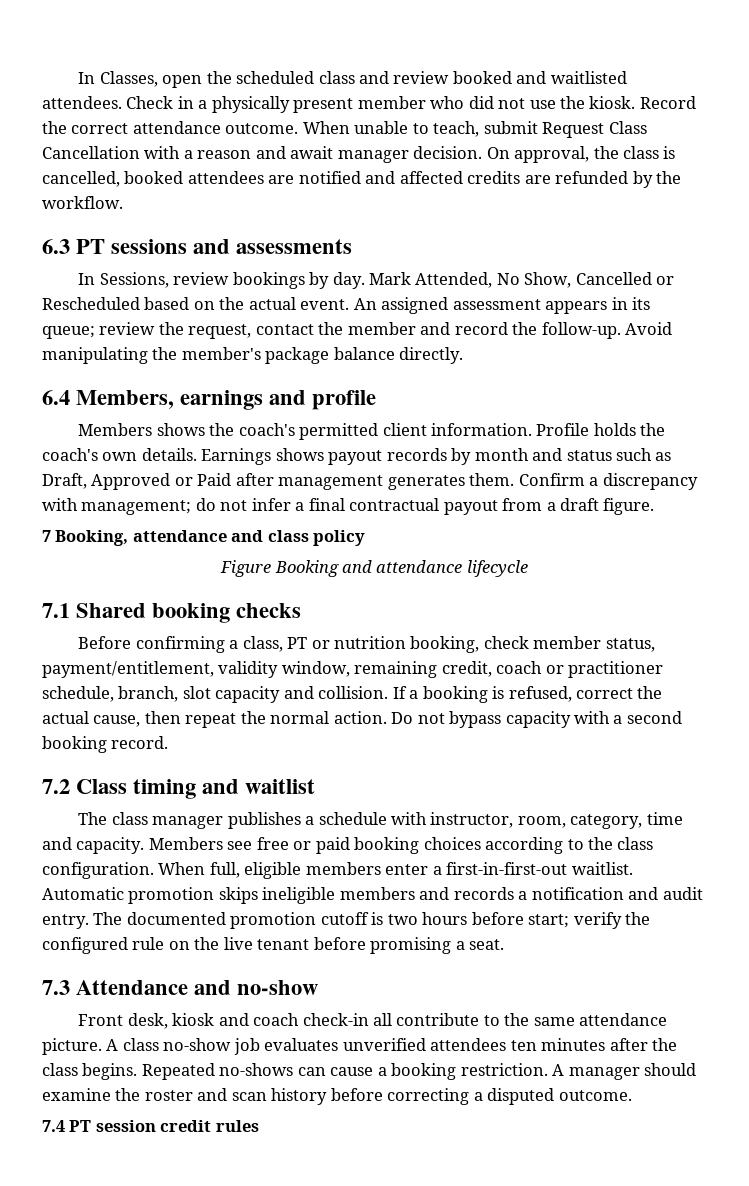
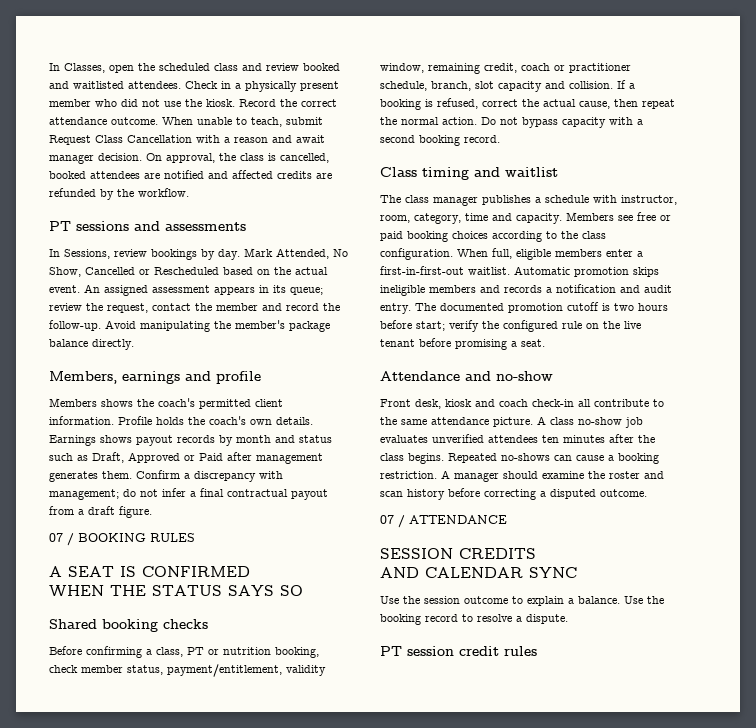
[42,239,70,254] 6.3 -> (189, 192) none
[42,390,70,405] 6.4 -> (134, 344) none
[42,530,366,546] [220,560,528,577] [42,603,70,618] 7 Booking, attendance and class policy // Figure Booking and attendance lifecycle // 7.1 -> [49,533,195,546] [49,566,250,577] [49,585,303,597] 07 / BOOKING RULES // A SEAT IS CONFIRMED // WHEN THE STATUS SAYS SO //
[42,779,70,794] 7.2 -> (500, 139) none
[42,980,70,995] 7.3 -> (545, 343) none
[42,1120,65,1132] 7.4 -> [380,515,507,528] [380,548,536,559] [380,567,577,578] [380,596,664,606] [380,614,568,625] 07 / ATTENDANCE // SESSION CREDITS // AND CALENDAR SYNC // Use the session outcome to explain a balance. Use the booking record to resolve a dispute. //

